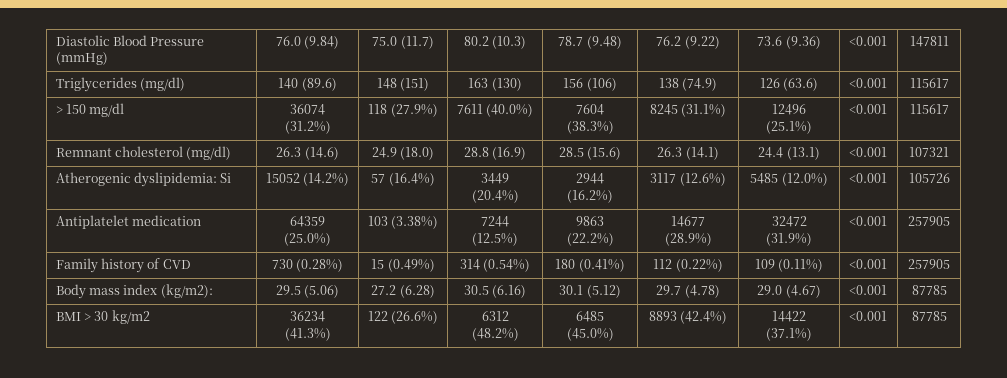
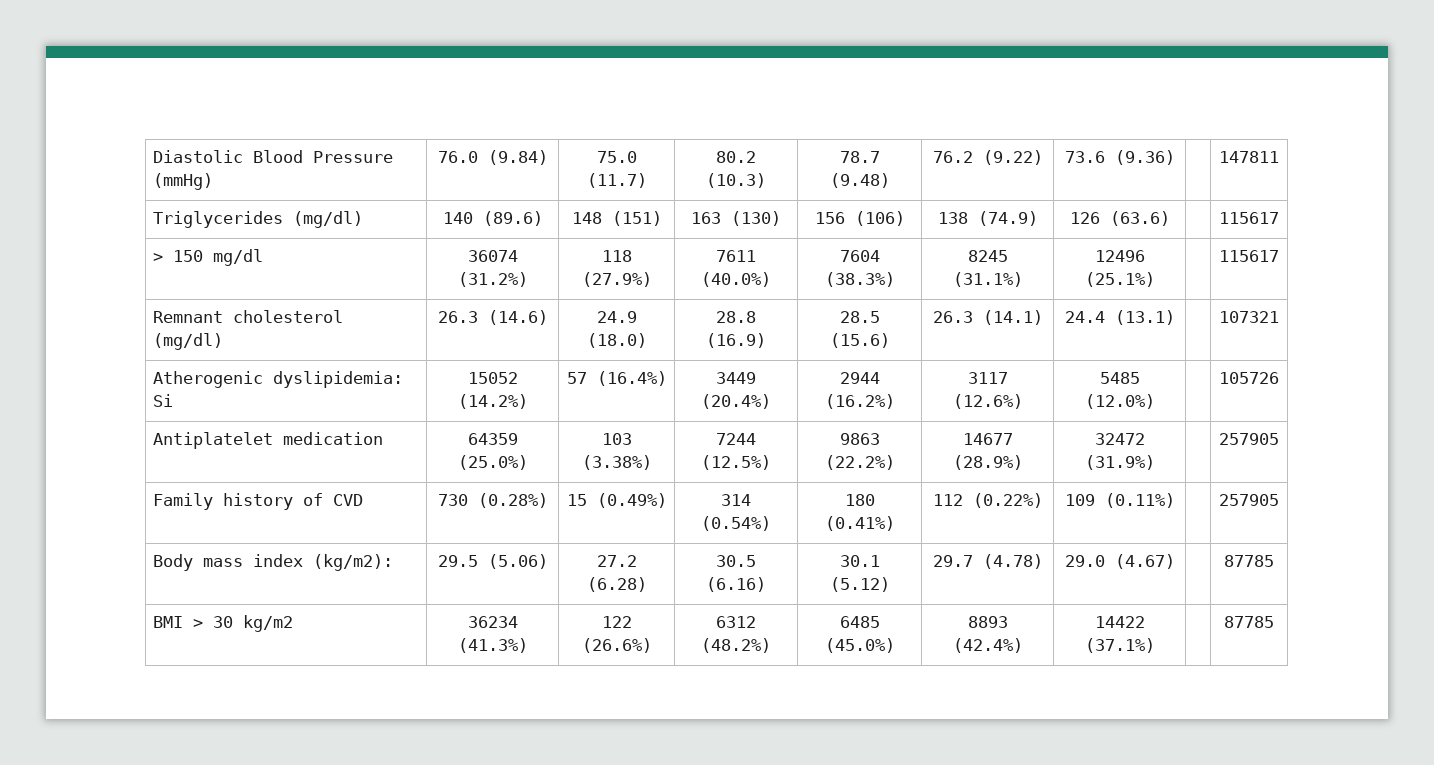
[848,36,887,46] <0.001 -> (1175, 157) none
[848,78,887,88] <0.001 -> (1170, 218) none
[848,104,887,114] <0.001 -> (1155, 279) none
[848,147,887,157] <0.001 -> (1175, 317) none
[848,173,887,183] <0.001 -> (1155, 401) none
[848,216,887,226] <0.001 -> (1155, 462) none
[848,259,887,269] <0.001 -> (1175, 500) none
[848,285,887,295] <0.001 -> (1175, 561) none
[848,311,887,321] <0.001 -> (1155, 645) none

